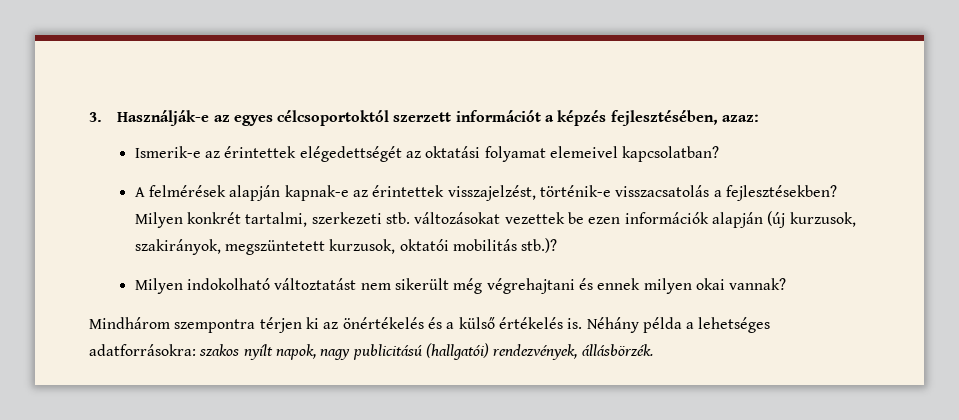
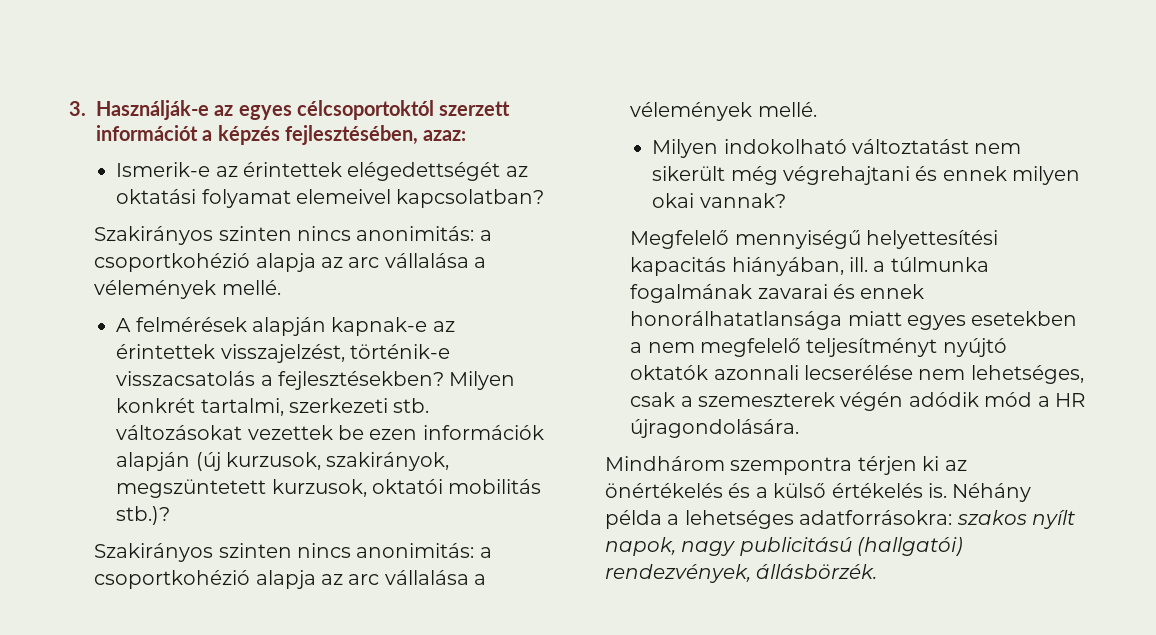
(720, 154) none -> [94,226,492,245] [94,253,487,272] [94,280,281,299] // Szakirányos szinten nincs anonimitás: a csoportkohézió alapja az arc vállalása a vélemények mellé.
(558, 245) none -> [94,543,492,562] [94,570,487,589] [630,102,817,121] // Szakirányos szinten nincs anonimitás: a csoportkohézió alapja az arc vállalása a vélemények mellé.
(787, 284) none -> [630,230,999,249] [630,257,989,276] [630,284,925,303] [630,311,1078,330] [630,338,1007,357] [630,365,1084,384] [630,392,1086,411] [630,419,800,438] // Megfelelő mennyiségű helyettesítési kapacitás hiányában, ill. a túlmunka fogalmának zavarai és ennek honorálhatatlansága miatt egyes esetekben a nem megfelelő teljesítményt nyújtó oktatók azonnali lecserélése nem lehetséges, csak a szemeszterek végén adódik mód a HR újragondolására.

